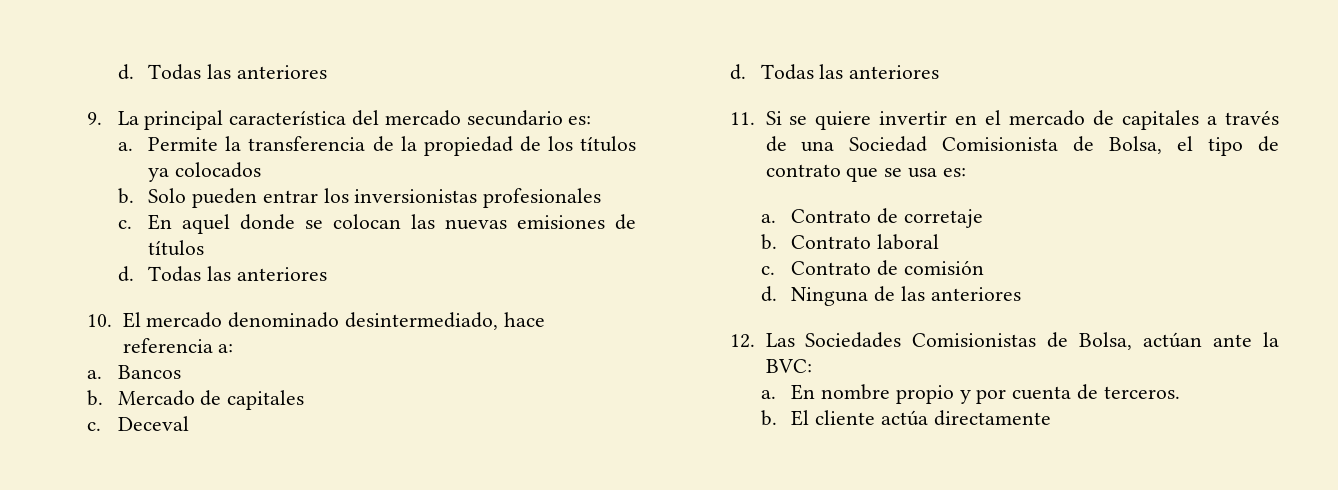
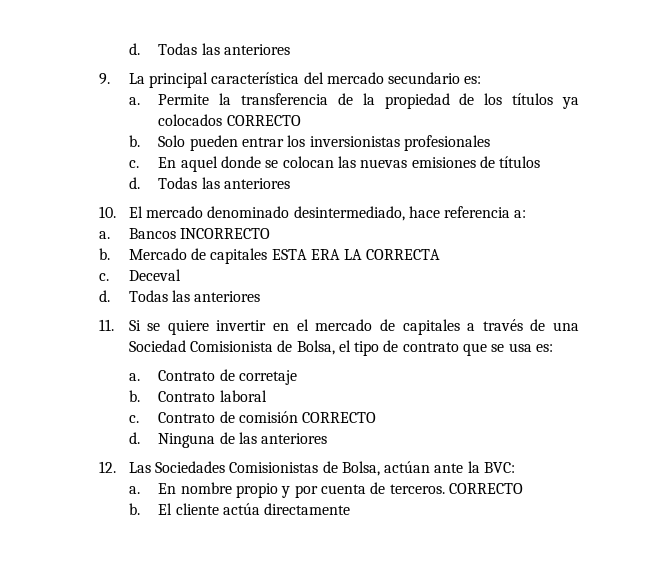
(262, 170) none -> [226,115,301,126] CORRECTO
(181, 372) none -> [179,228,270,239] INCORRECTO
(305, 400) none -> [271,249,441,260] ESTA ERA LA CORRECTA
(984, 267) none -> [302,412,377,423] CORRECTO
(1180, 392) none -> [448,483,523,494] CORRECTO

